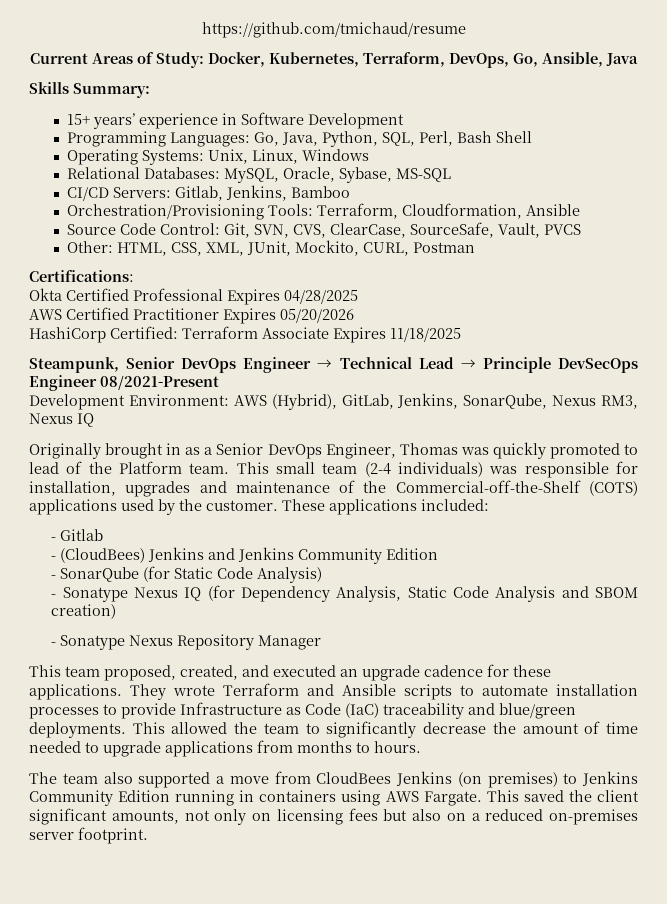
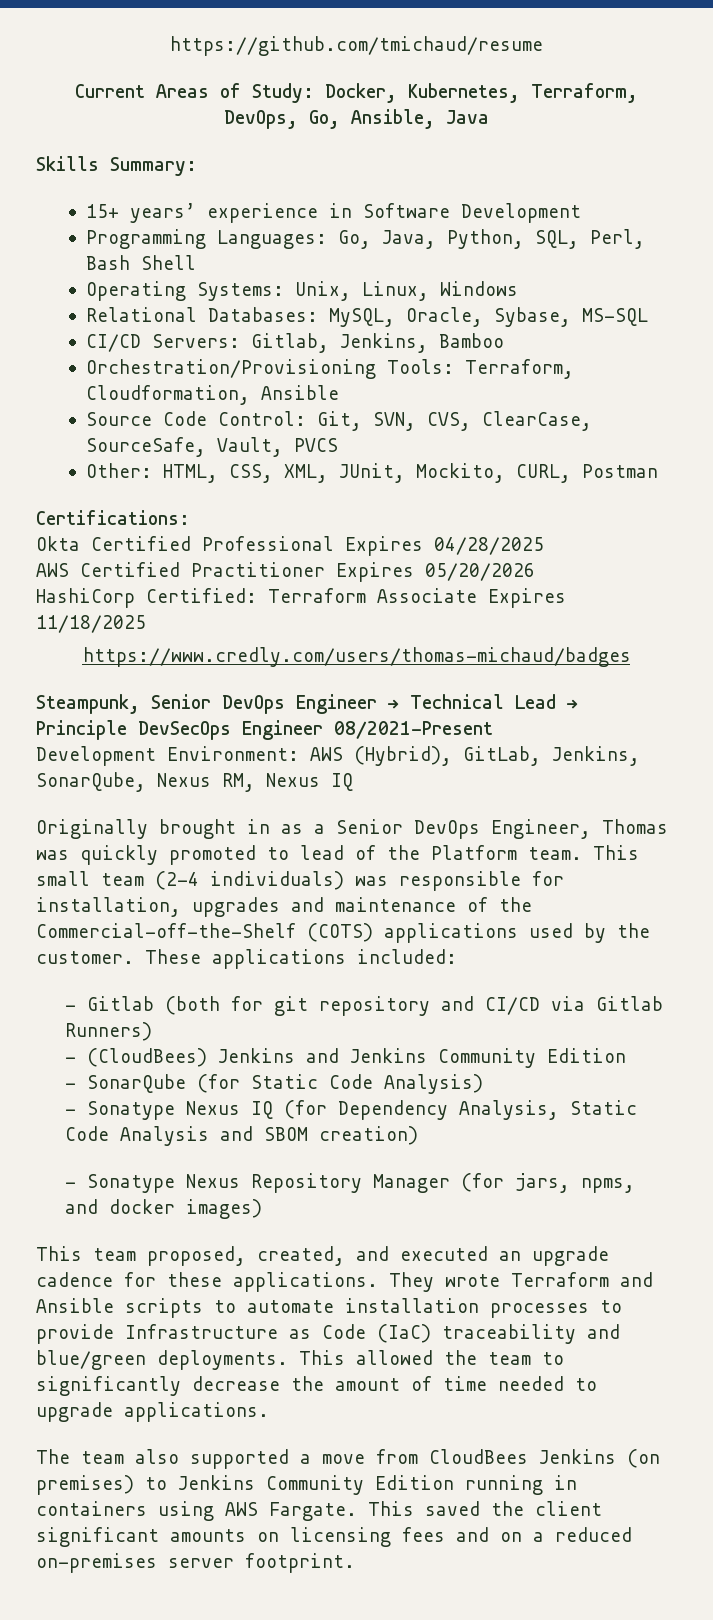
(461, 335) none -> [82,647,631,667] // https://www.credly.com/users/thomas-michaud/badges
[601,395,638,409] RM3, -> [222,773,255,792] RM,
(104, 535) none -> [164,996,663,1016] [64,1022,152,1041] (both for git repository and CI/CD via Gitlab Runners)
(322, 642) none -> [460,1173,635,1193] [64,1199,262,1219] (for jars, npms, and docker images)
[165,740,421,757] applications from months to hours. -> [124,1402,269,1422] applications.
[111,809,247,825] amounts, not only -> [170,1529,246,1542] amounts
[383,809,441,821] but also -> [456,1527,489,1542] and

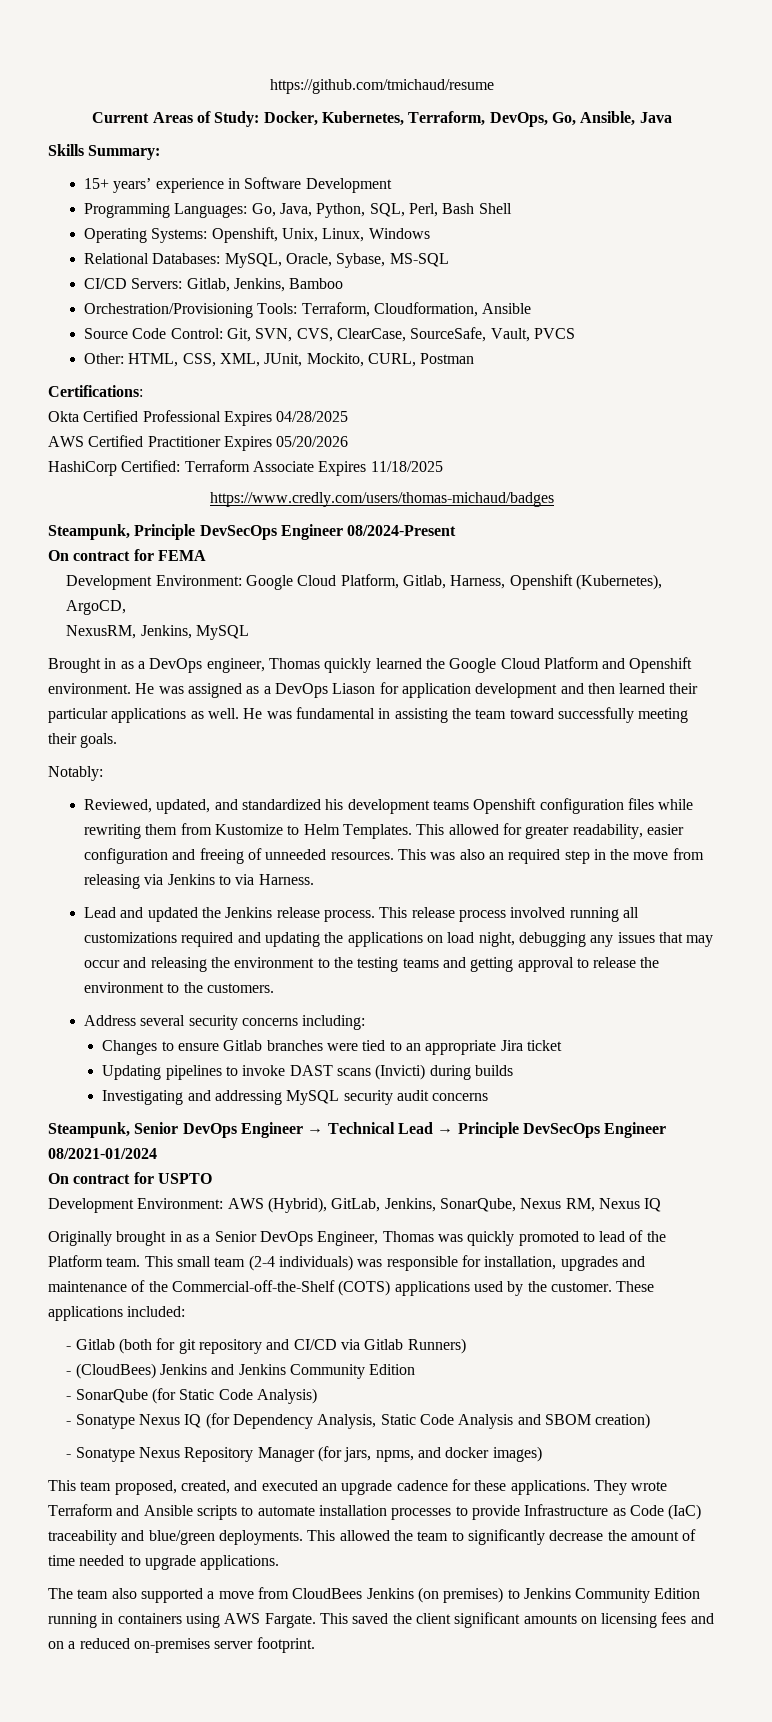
(284, 291) none -> [211,227,278,243] Openshift,
(631, 657) none -> [48,524,457,540] [48,549,206,561] [66,574,662,590] [66,600,127,615] [66,625,250,640] [48,657,693,673] [48,682,699,698] [48,707,689,723] [48,733,118,748] [48,766,103,781] [83,798,694,814] [83,823,684,839] [83,848,704,864] [83,874,314,889] [83,907,639,922] [83,932,714,947] [83,957,660,972] [83,982,274,993] [83,1015,366,1030] [102,1040,562,1055] [102,1064,513,1080] [102,1090,489,1105] // Steampunk, Principle DevSecOps Engineer 08/2024-Present // On contract for FEMA // Development Environment: Google Cloud Platform, Gitlab, Harness, Openshift (Kubernetes), ArgoCD, // NexusRM, Jenkins, MySQL // Brought in as a DevOps engineer, Thomas quickly learned the Google Cloud Platform and Openshift environment. He was assigned as a DevOps Liason for application development and then learned their particular applications as well. He was fundamental in assisting the team toward successfully meeting their goals. // Notably: // Reviewed, updated, and standardized his development teams Openshift configuration files while rewriting them from Kustomize to Helm Templates. This allowed for greater readability, easier configuration and freeing of unneeded resources. This was also an required step in the move from releasing via Jenkins to via Harness. // Lead and updated the Jenkins release process. This release process involved running all customizations required and updating the applications on load night, debugging any issues that may occur and releasing the environment to the testing teams and getting approval to release the environment to the customers. // Address several security concerns including: // Changes to ensure Gitlab branches were tied to an appropriate Jira ticket // Updating pipelines to invoke DAST scans (Invicti) during builds // Investigating and addressing MySQL security audit concerns
[334,721,493,739] 08/2021-Present -> [48,1148,157,1159] [48,1172,212,1184] 08/2021-01/2024 // On contract for USPTO

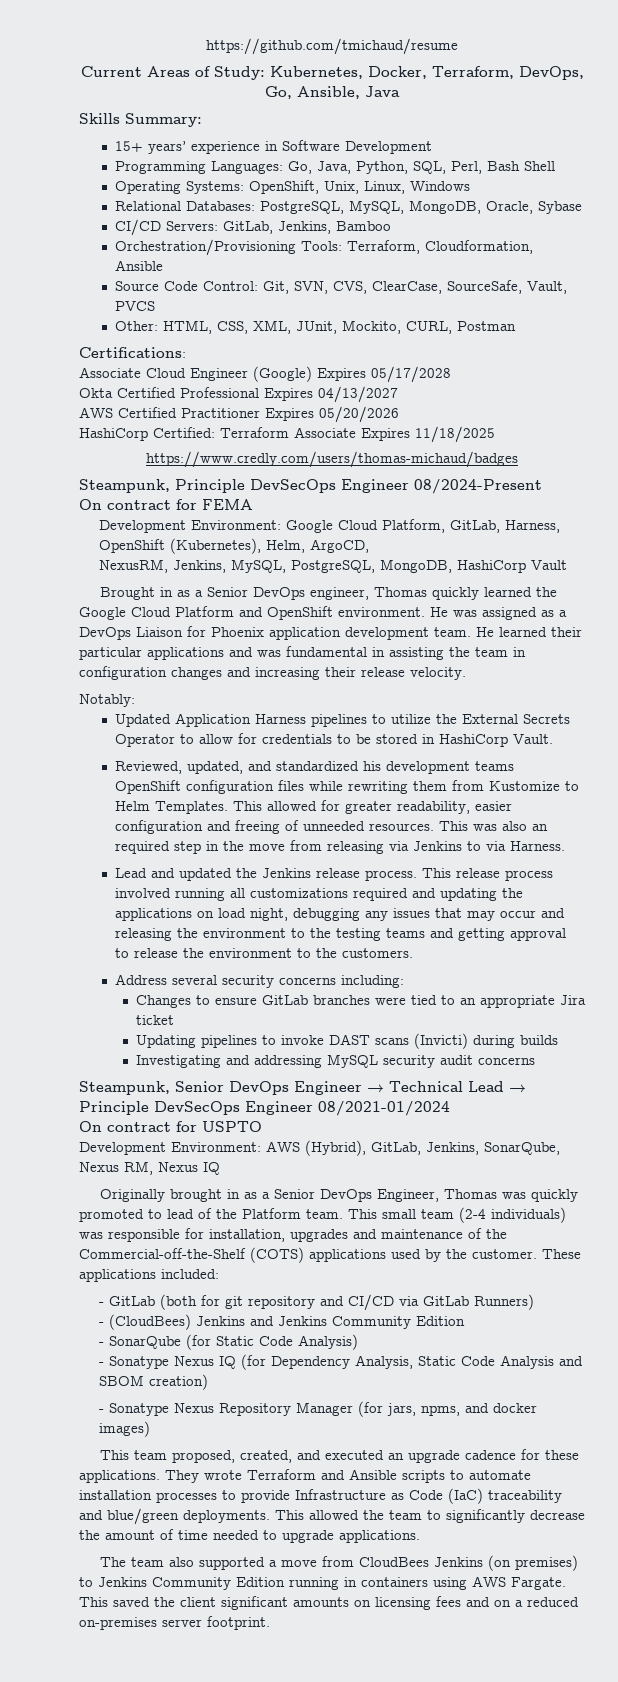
[263,111,404,126] Docker, Kubernetes, -> [269,66,427,79] Kubernetes, Docker,
[211,227,278,243] Openshift, -> [249,180,320,194] OpenShift,
[224,253,449,268] MySQL, Oracle, Sybase, MS-SQL -> [260,200,583,214] PostgreSQL, MySQL, MongoDB, Oracle, Sybase
[186,278,230,292] Gitlab, -> [223,221,274,234] GitLab,
(143, 391) none -> [79,366,451,383] // Associate Cloud Engineer (Google) Expires 05/17/2028
[276,411,349,422] 04/28/2025 -> [318,386,398,403] 04/13/2027
[402,574,662,590] [66,600,127,615] [66,625,250,640] Gitlab, Harness, Openshift (Kubernetes), ArgoCD, // NexusRM, Jenkins, MySQL -> [450,520,561,533] [99,538,370,554] [99,559,568,573] GitLab, Harness, OpenShift (Kubernetes), Helm, ArgoCD, // NexusRM, Jenkins, MySQL, PostgreSQL, MongoDB, HashiCorp Vault
(145, 665) none -> [206,587,248,597] Senior
[629,657,693,673] Openshift -> [267,606,333,620] OpenShift
[332,682,615,698] Liason for application development and then -> [136,626,494,640] Liaison for Phoenix application development team. He
[190,708,263,719] as well. He -> [229,647,253,657] and
[509,707,689,723] [48,733,118,748] [48,766,103,781] toward successfully meeting their goals. // Notably: -> [513,647,526,657] [79,666,466,680] [79,694,135,707] [115,713,571,727] [115,733,554,747] in configuration changes and increasing their release velocity. // Notably: // Updated Application Harness pipelines to utilize the External Secrets Operator to allow for credentials to be stored in HashiCorp Vault.
[473,798,537,814] Openshift -> [115,780,182,794] OpenShift
[223,1040,263,1051] Gitlab -> [261,995,308,1005] GitLab
[75,1339,115,1350] Gitlab -> [109,1296,156,1306] GitLab
[364,1339,404,1350] Gitlab -> [423,1296,470,1306] GitLab

